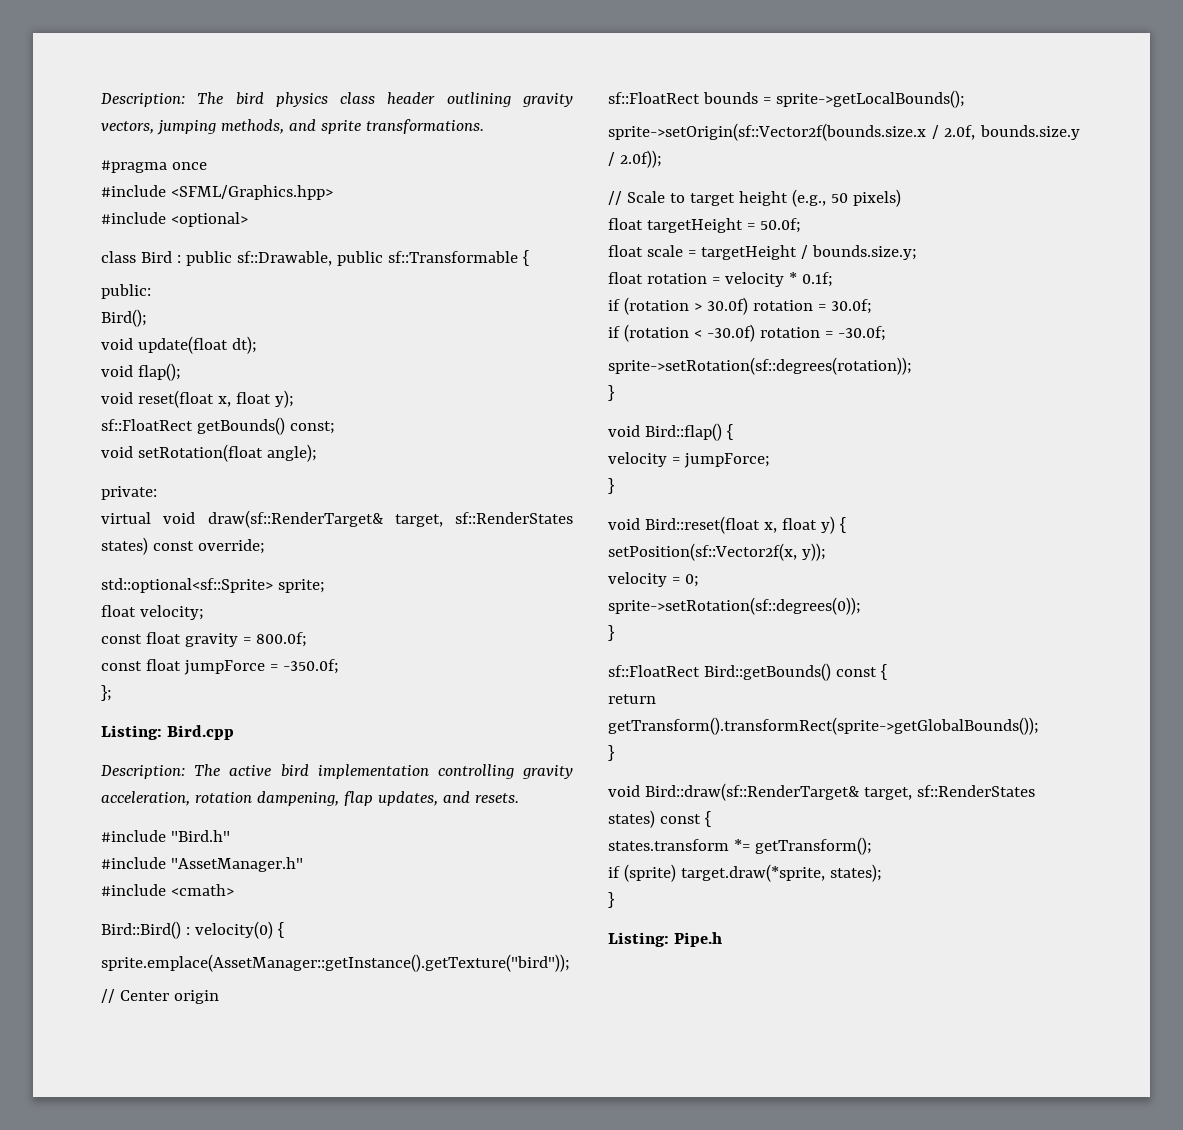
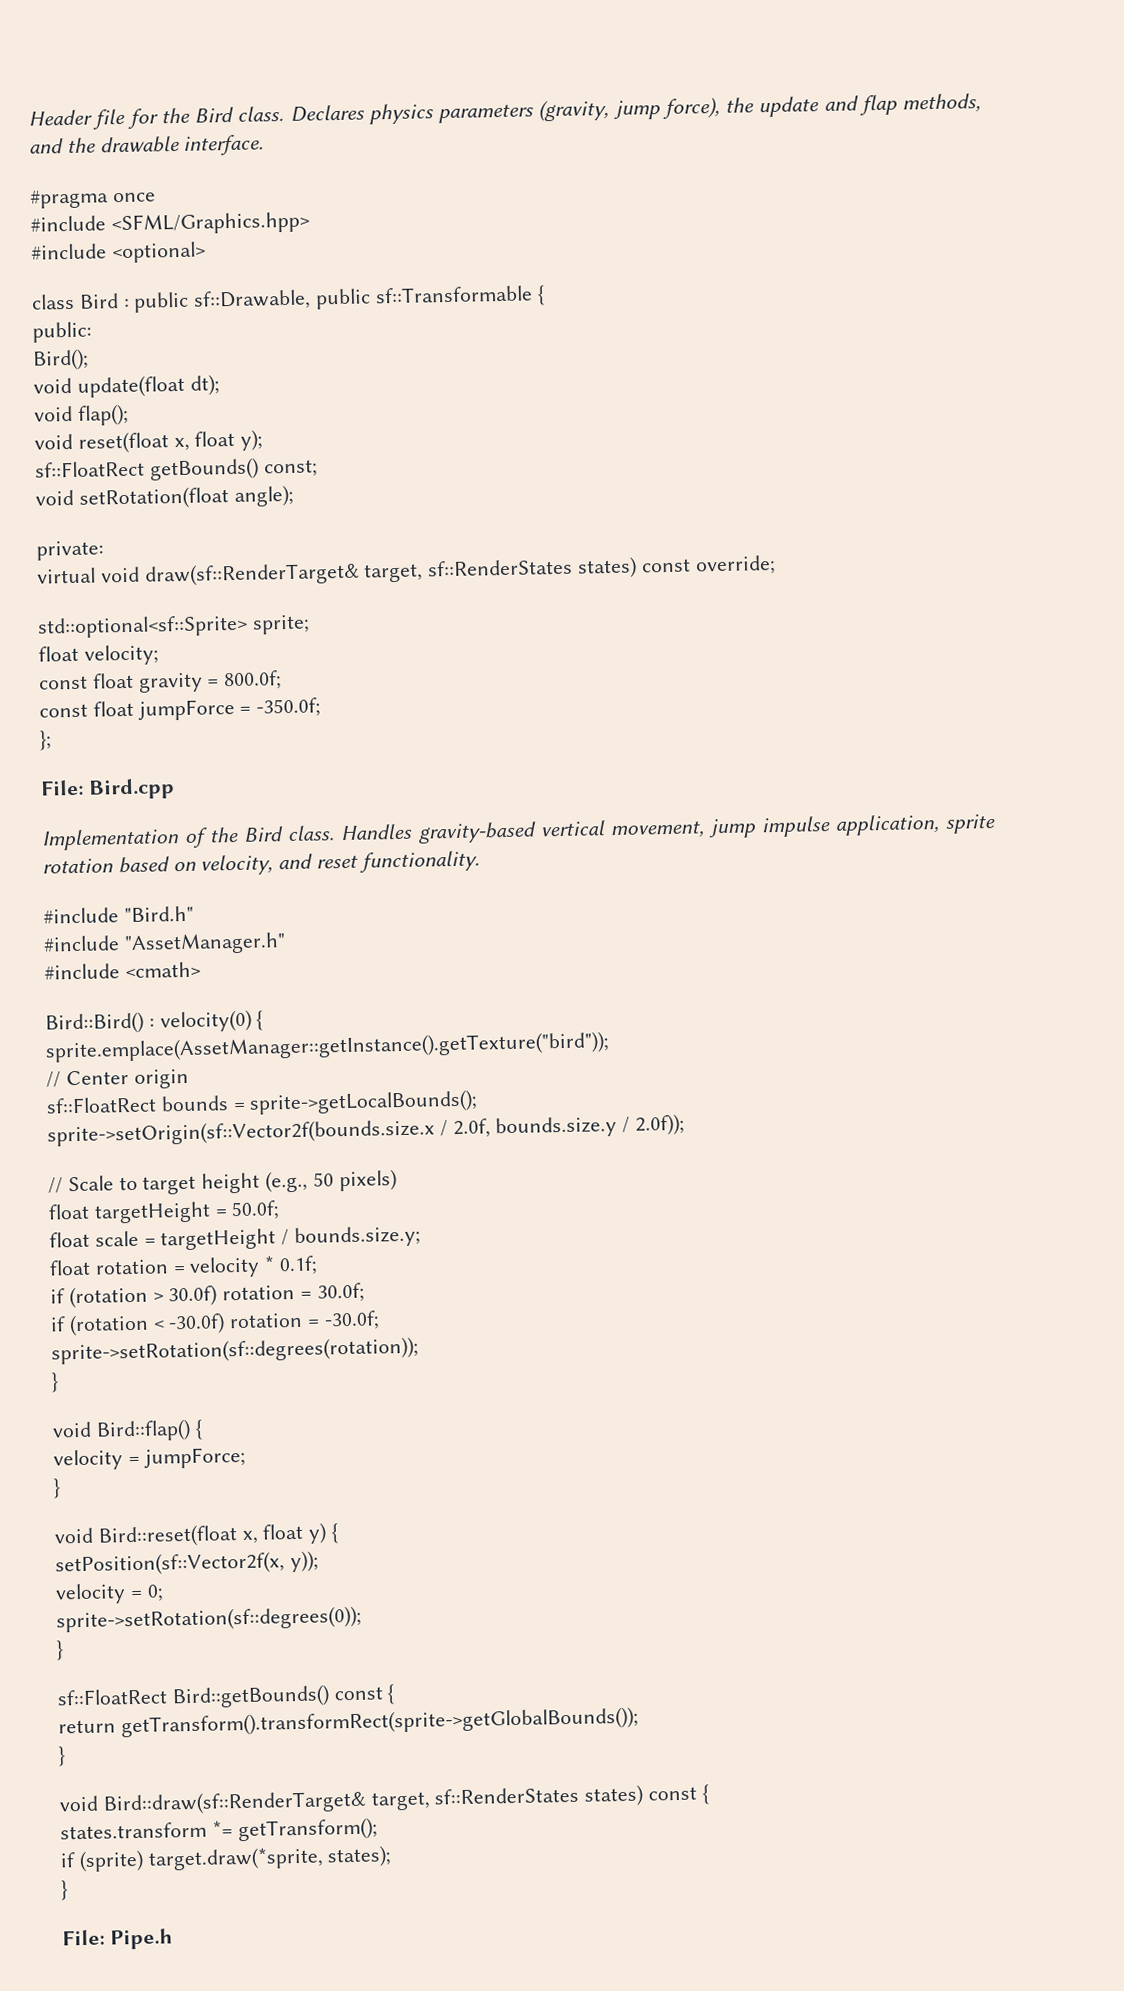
[101,92,573,107] [101,119,484,135] Description: The bird physics class header outlining gravity vectors, jumping methods, and sprite transformations. -> [28,93,981,130] [29,134,265,156] Header file for the Bird class. Declares physics parameters (gravity, jump force), the update and flap methods, and the drawable interface.
[101,725,162,740] Listing: -> [40,779,84,796] File:
[101,764,573,779] [101,791,519,806] Description: The active bird implementation controlling gravity acceleration, rotation dampening, flap updates, and resets. -> [41,813,997,851] [42,850,480,876] Implementation of the Bird class. Handles gravity-based vertical movement, jump impulse application, sprite rotation based on velocity, and reset functionality.
[608,932,669,947] Listing: -> [62,1929,105,1946] File:

